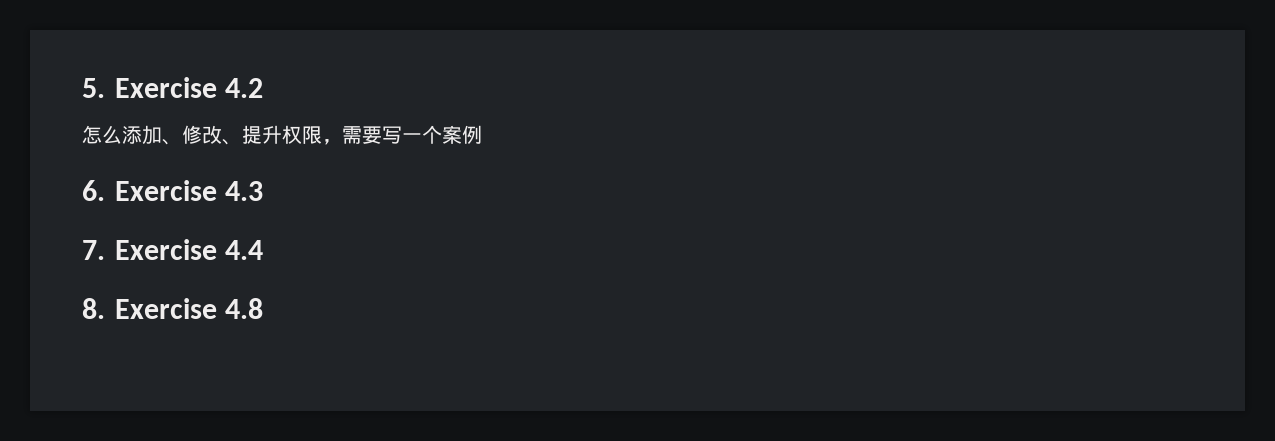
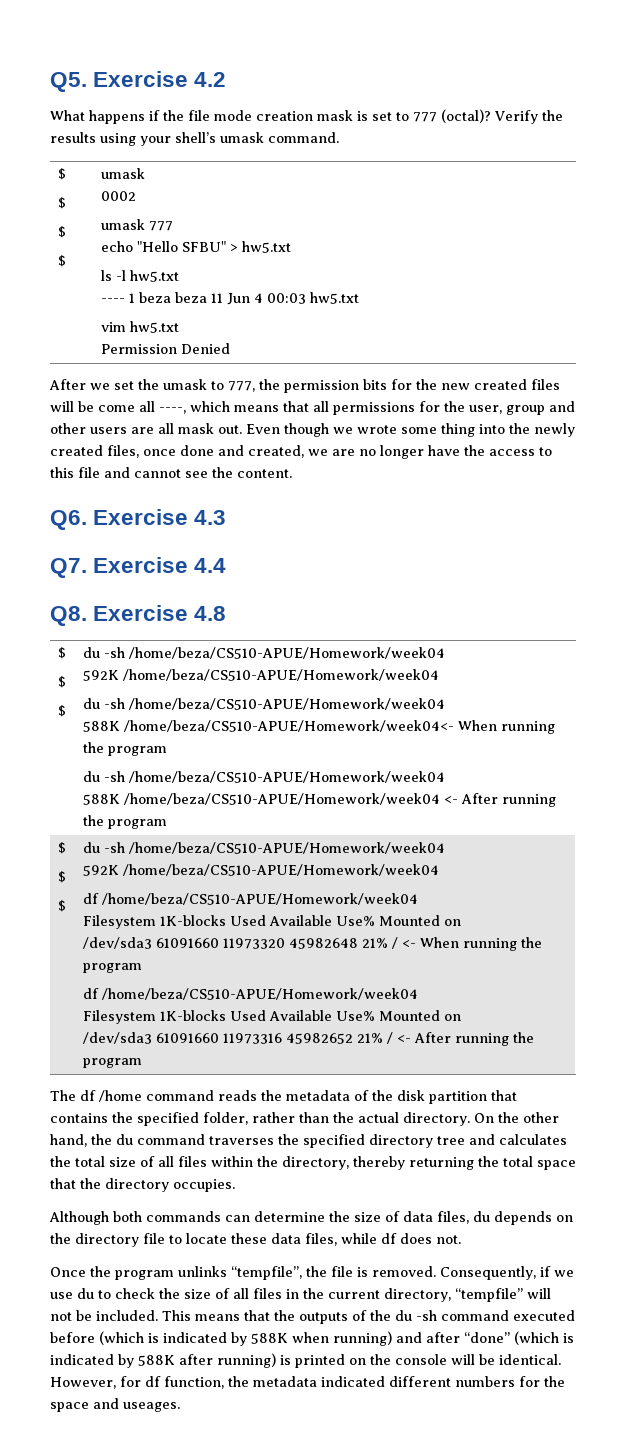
[82,78,105,98] 5. -> [50,72,87,92] Q5.
[82,125,482,145] [82,180,105,201] 怎么添加、修改、提升权限，需要写一个案例 // 6. -> [50,109,563,124] [50,132,339,146] [58,168,67,180] [58,197,67,209] [58,226,67,238] [58,255,67,267] [101,168,146,179] [101,191,137,201] [101,219,174,231] [101,241,292,253] [101,270,180,282] [101,292,360,305] [101,321,180,333] [101,343,231,354] [49,379,560,393] [50,401,575,415] [50,423,575,437] [50,445,552,459] [50,467,292,478] [50,510,87,530] What happens if the file mode creation mask is set to 777 (octal)? Verify the results using your shell’s umask command. // $ // $ // $ // $ | umask // 0002 // umask 777 // echo "Hello SFBU" > hw5.txt // ls -l hw5.txt // ---- 1 beza beza 11 Jun 4 00:03 hw5.txt // vim hw5.txt // Permission Denied // After we set the umask to 777, the permission bits for the new created files will be come all ----, which means that all permissions for the user, group and other users are all mask out. Even though we wrote some thing into the newly created files, once done and created, we are no longer have the access to this file and cannot see the content. // Q6.
[82,240,105,260] 7. -> [50,558,87,578] Q7.
[82,298,105,319] 8. -> [50,606,87,626] Q8.
(263, 308) none -> [58,647,67,659] [58,676,67,688] [58,705,67,717] [83,647,446,659] [83,669,440,681] [83,698,446,710] [83,720,556,734] [83,742,168,756] [83,771,446,783] [83,793,557,807] [83,815,168,829] [58,842,67,854] [58,871,67,883] [58,900,67,912] [83,842,446,854] [83,864,440,876] [83,893,419,905] [83,915,462,929] [83,937,543,951] [83,963,143,973] [83,988,419,1000] [83,1010,462,1024] [83,1032,535,1046] [83,1058,143,1068] [50,1090,517,1104] [50,1112,559,1126] [50,1134,567,1148] [50,1156,576,1170] [50,1178,235,1192] [49,1211,573,1225] [50,1233,461,1247] [50,1266,574,1280] [50,1288,551,1302] [50,1310,575,1324] [50,1331,574,1346] [50,1353,561,1368] [50,1376,565,1389] [50,1398,180,1412] // $ // $ // $ | du -sh /home/beza/CS510-APUE/Homework/week04 // 592K /home/beza/CS510-APUE/Homework/week04 // du -sh /home/beza/CS510-APUE/Homework/week04 // 588K /home/beza/CS510-APUE/Homework/week04<- When running the program // du -sh /home/beza/CS510-APUE/Homework/week04 // 588K /home/beza/CS510-APUE/Homework/week04 <- After running the program // $ // $ // $ | du -sh /home/beza/CS510-APUE/Homework/week04 // 592K /home/beza/CS510-APUE/Homework/week04 // df /home/beza/CS510-APUE/Homework/week04 // Filesystem 1K-blocks Used Available Use% Mounted on // /dev/sda3 61091660 11973320 45982648 21% / <- When running the program // df /home/beza/CS510-APUE/Homework/week04 // Filesystem 1K-blocks Used Available Use% Mounted on // /dev/sda3 61091660 11973316 45982652 21% / <- After running the program // The df /home command reads the metadata of the disk partition that contains the specified folder, rather than the actual directory. On the other hand, the du command traverses the specified directory tree and calculates the total size of all files within the directory, thereby returning the total space that the directory occupies. // Although both commands can determine the size of data files, du depends on the directory file to locate these data files, while df does not. // Once the program unlinks “tempfile”, the file is removed. Consequently, if we use du to check the size of all files in the current directory, “tempfile” will not be included. This means that the outputs of the du -sh command executed before (which is indicated by 588K when running) and after “done” (which is indicated by 588K after running) is printed on the console will be identical. However, for df function, the metadata indicated different numbers for the space and useages.

